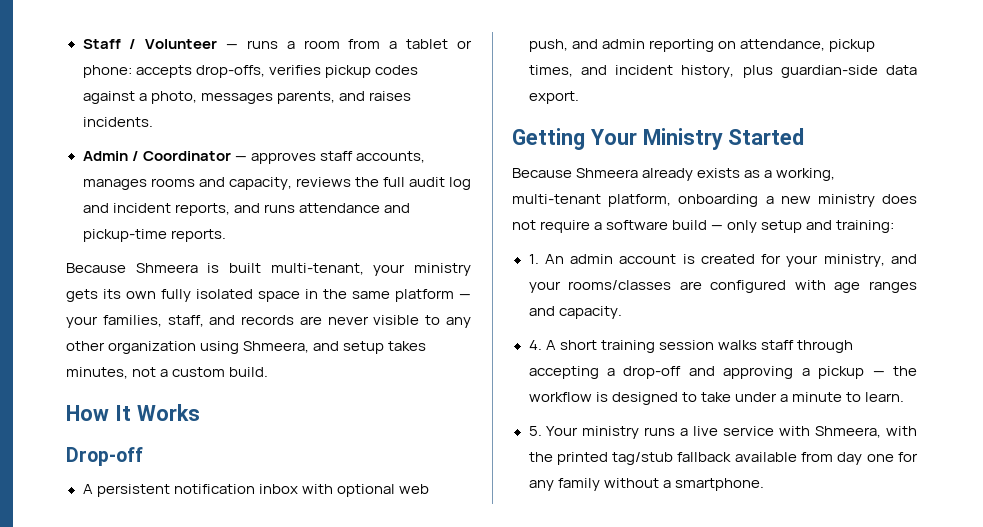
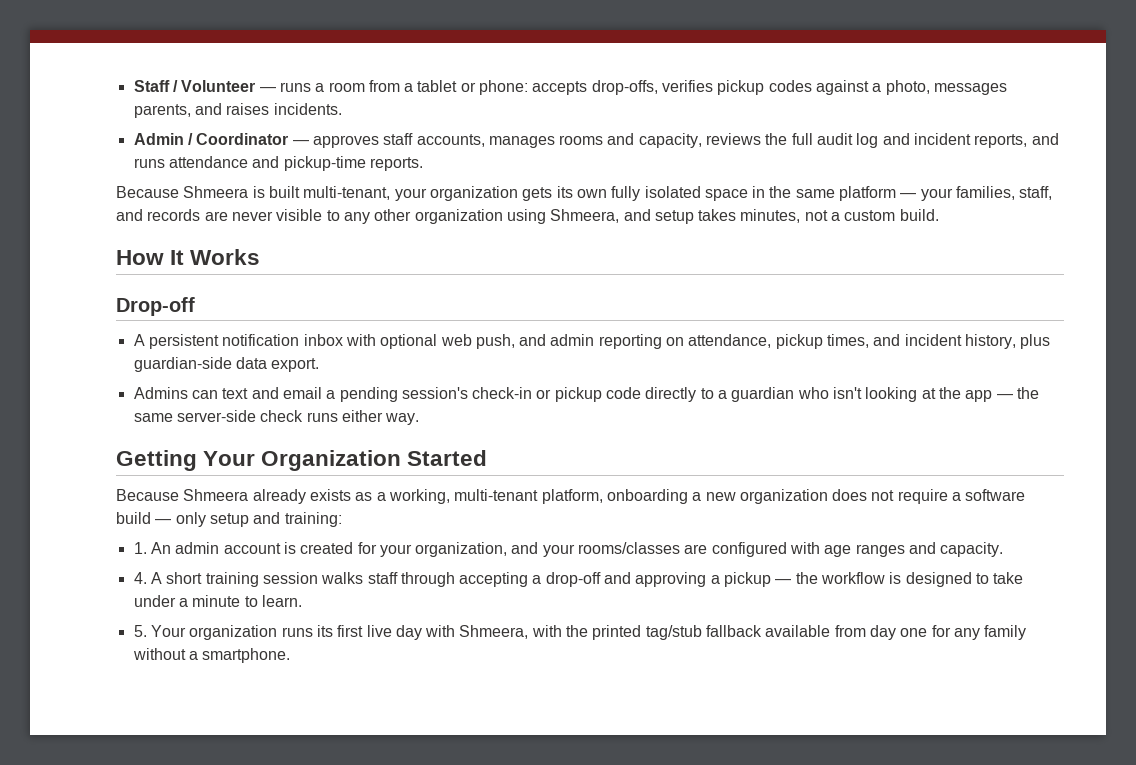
[414,263,471,276] ministry -> [429,186,518,201] organization
(579, 97) none -> [133,387,1039,402] [133,410,420,425] // Admins can text and email a pending session's check-in or pickup code directly to a guardian who isn't looking at the app — the same server-side check runs either way.
[642,128,723,150] Ministry -> [261,450,402,471] Organization
[817,194,875,207] ministry -> [739,489,828,504] organization
[823,254,885,267] ministry, -> [415,542,508,557] organization,
[582,426,775,439] ministry runs a live service -> [189,625,422,640] organization runs its first live day

